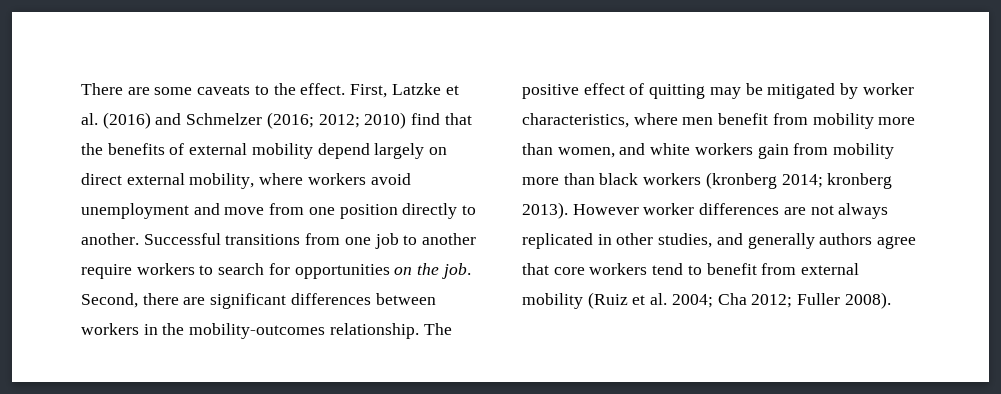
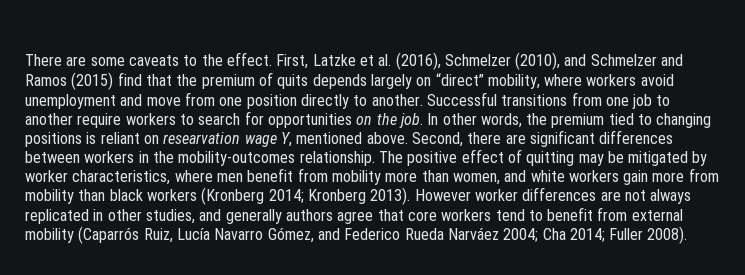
[102,112,472,129] [81,143,448,159] [81,173,185,185] (2016) and Schmelzer (2016; 2012; 2010) find that the benefits of external mobility depend largely on direct external -> [395,52,684,70] [25,72,484,90] (2016), Schmelzer (2010), and Schmelzer and Ramos (2015) find that the premium of quits depends largely on “direct”
(471, 271) none -> [427,113,712,128] [25,132,408,147] In other words, the premium tied to changing positions is reliant on researvation wage Y, mentioned above.
[793,143,895,159] [522,177,559,185] from mobility more -> [652,168,719,182] [25,189,74,204] more from mobility
[705,172,893,189] (kronberg 2014; kronberg -> [201,187,366,205] (Kronberg 2014; Kronberg
[587,292,668,309] (Ruiz et al. -> [78,226,499,244] (Caparrós Ruiz, Lucía Navarro Gómez, and Federico Rueda Narváez
[751,294,793,308] 2012; -> [569,228,605,242] 2014;

